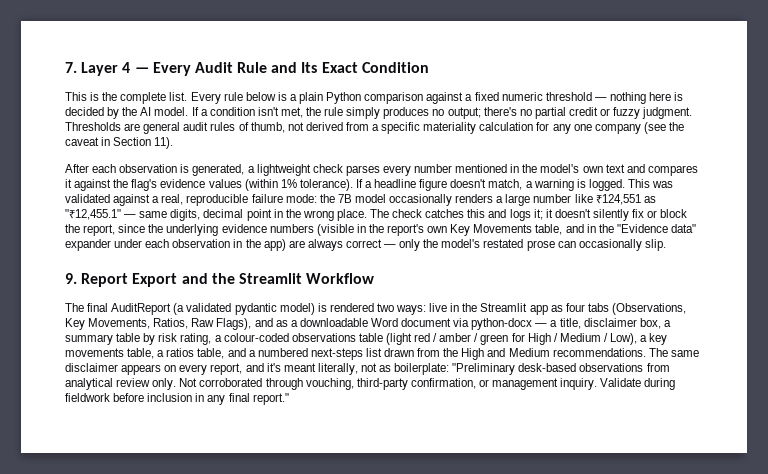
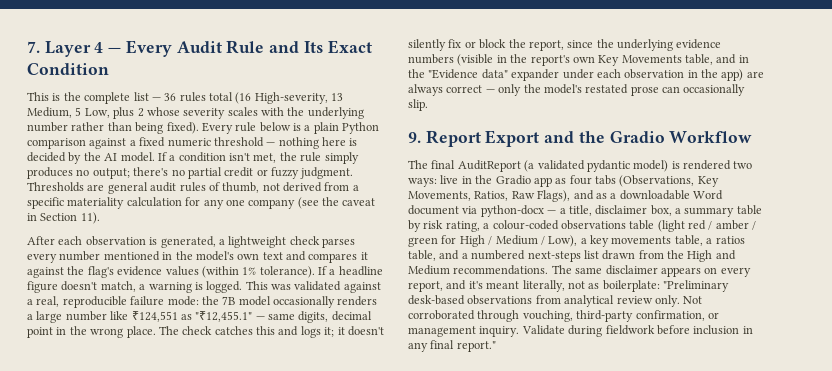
[169,92,188,101] list. -> [133,92,344,104] [27,107,364,119] [27,122,199,134] list — 36 rules total (16 High-severity, 13 Medium, 5 Low, plus 2 whose severity scales with the underlying number rather than being fixed).
[238,273,302,284] Streamlit -> [609,131,665,143] Gradio
[480,303,528,312] Streamlit -> [495,175,531,185] Gradio

